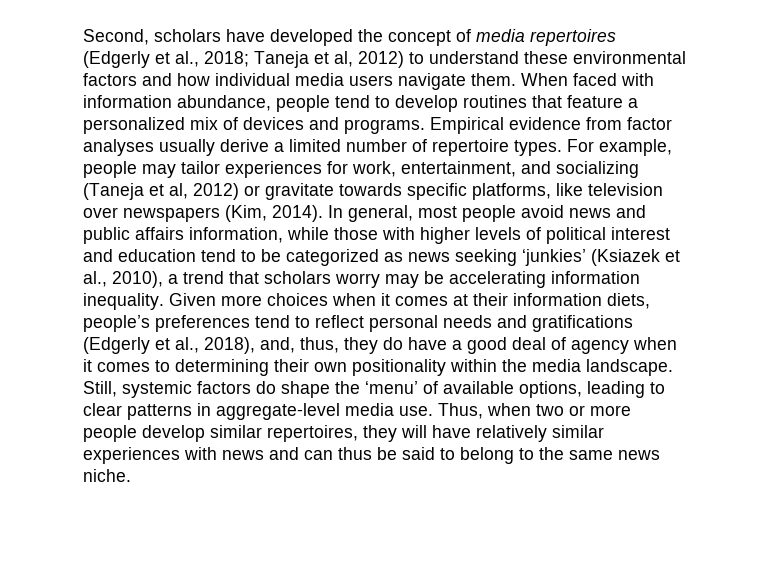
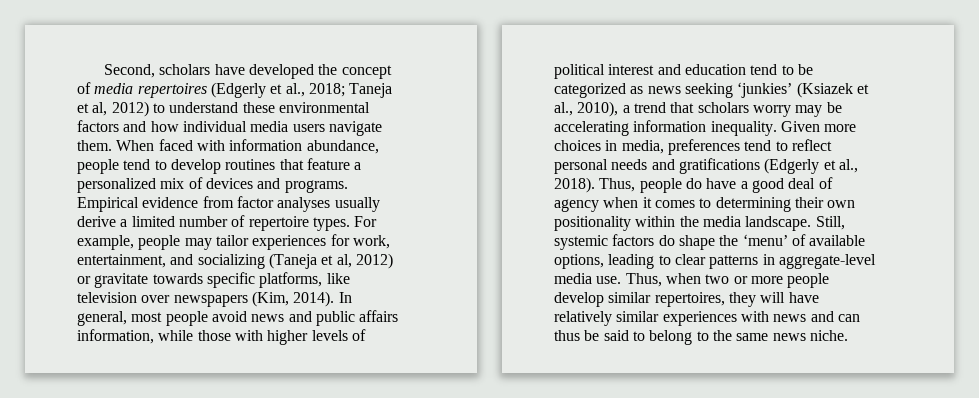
[332,293,650,309] [83,315,150,332] when it comes at their information diets, people’s -> [605,140,664,154] in media,
[204,337,378,354] 2018), and, thus, they -> [554,177,682,193] 2018). Thus, people

